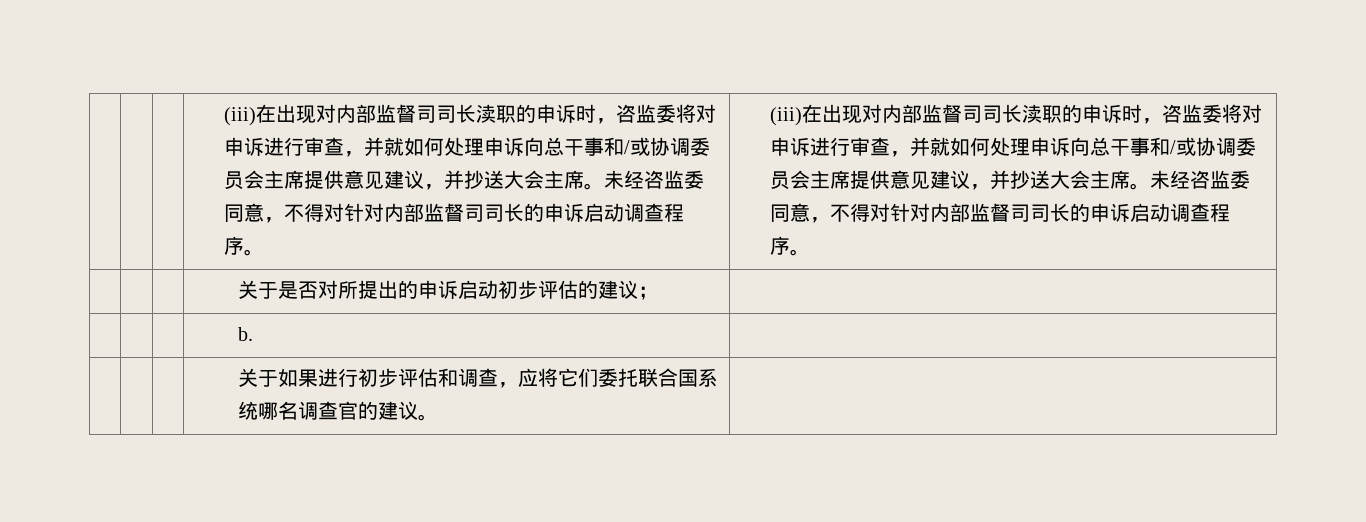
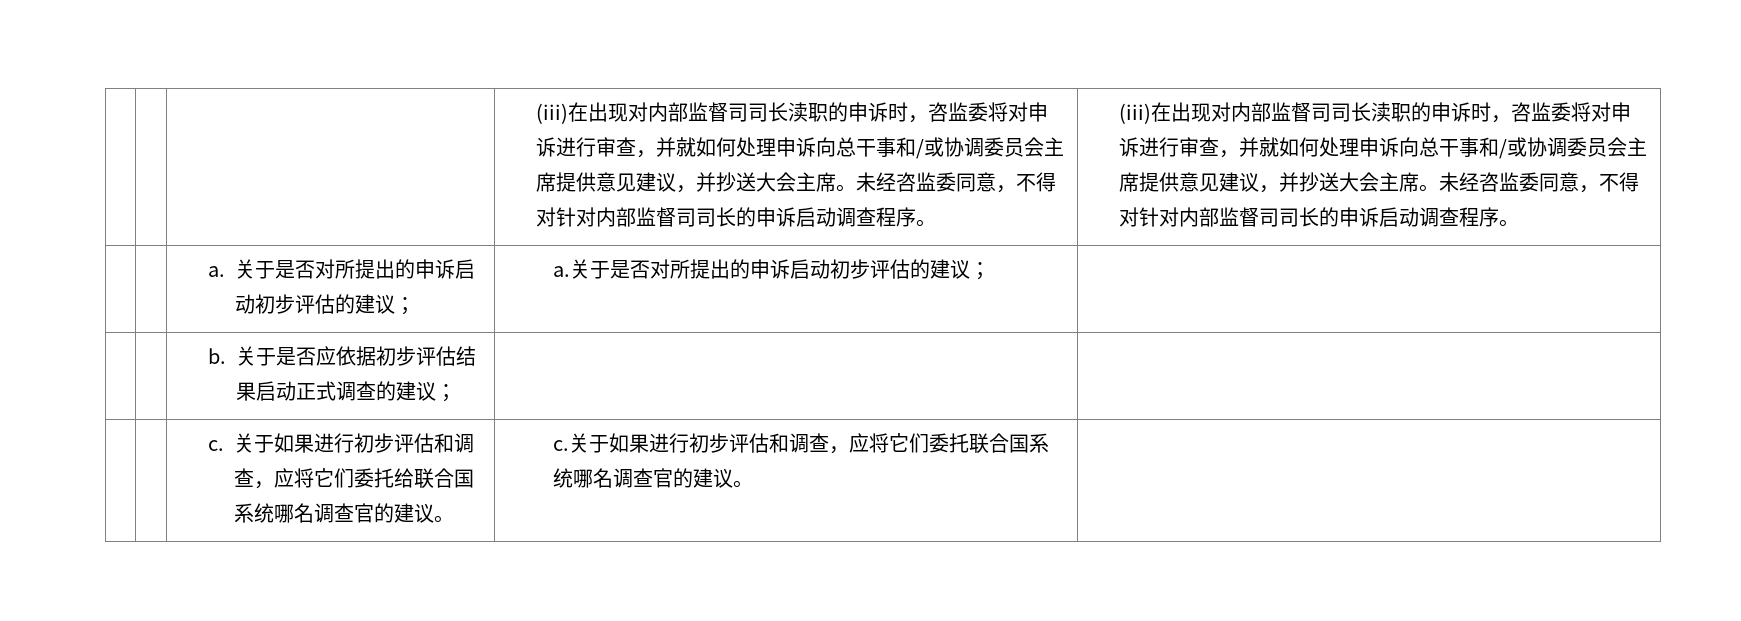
(810, 252) | -> [208,259,476,279] [235,294,416,315] [552,266,570,277] a.关于是否对所提出的申诉启动初步评估的建议； | a.
[238,327,254,341] | b. | // | | | -> [208,346,477,366] [236,381,457,402] [208,433,475,453] [234,468,475,489] [234,503,455,523] [552,440,569,451] b.关于是否应依据初步评估结果启动正式调查的建议； | | // | | c.关于如果进行初步评估和调查，应将它们委托给联合国系统哪名调查官的建议。 | c.

